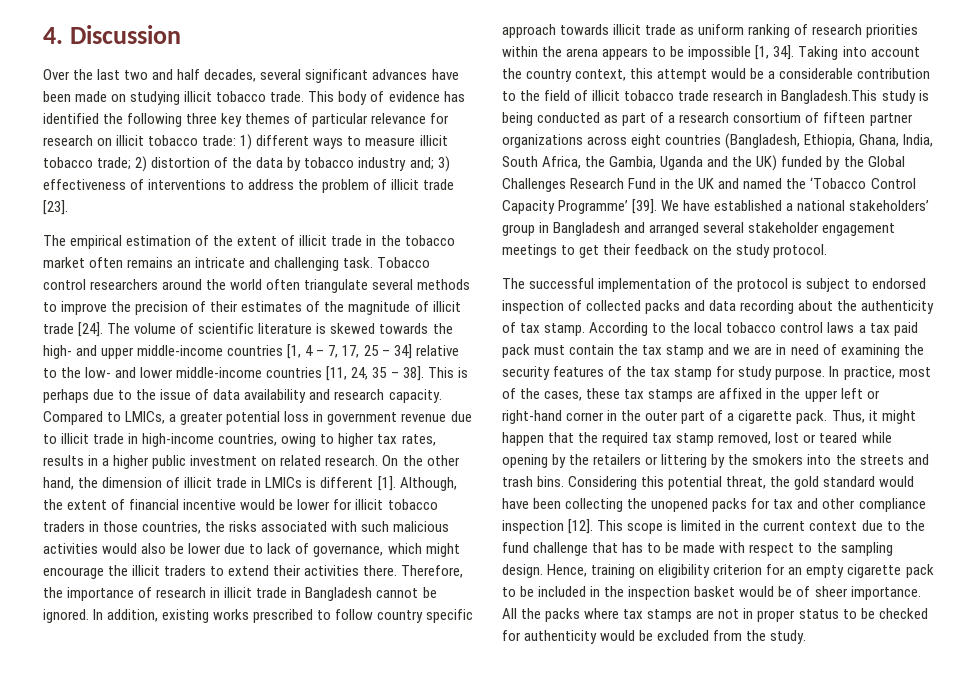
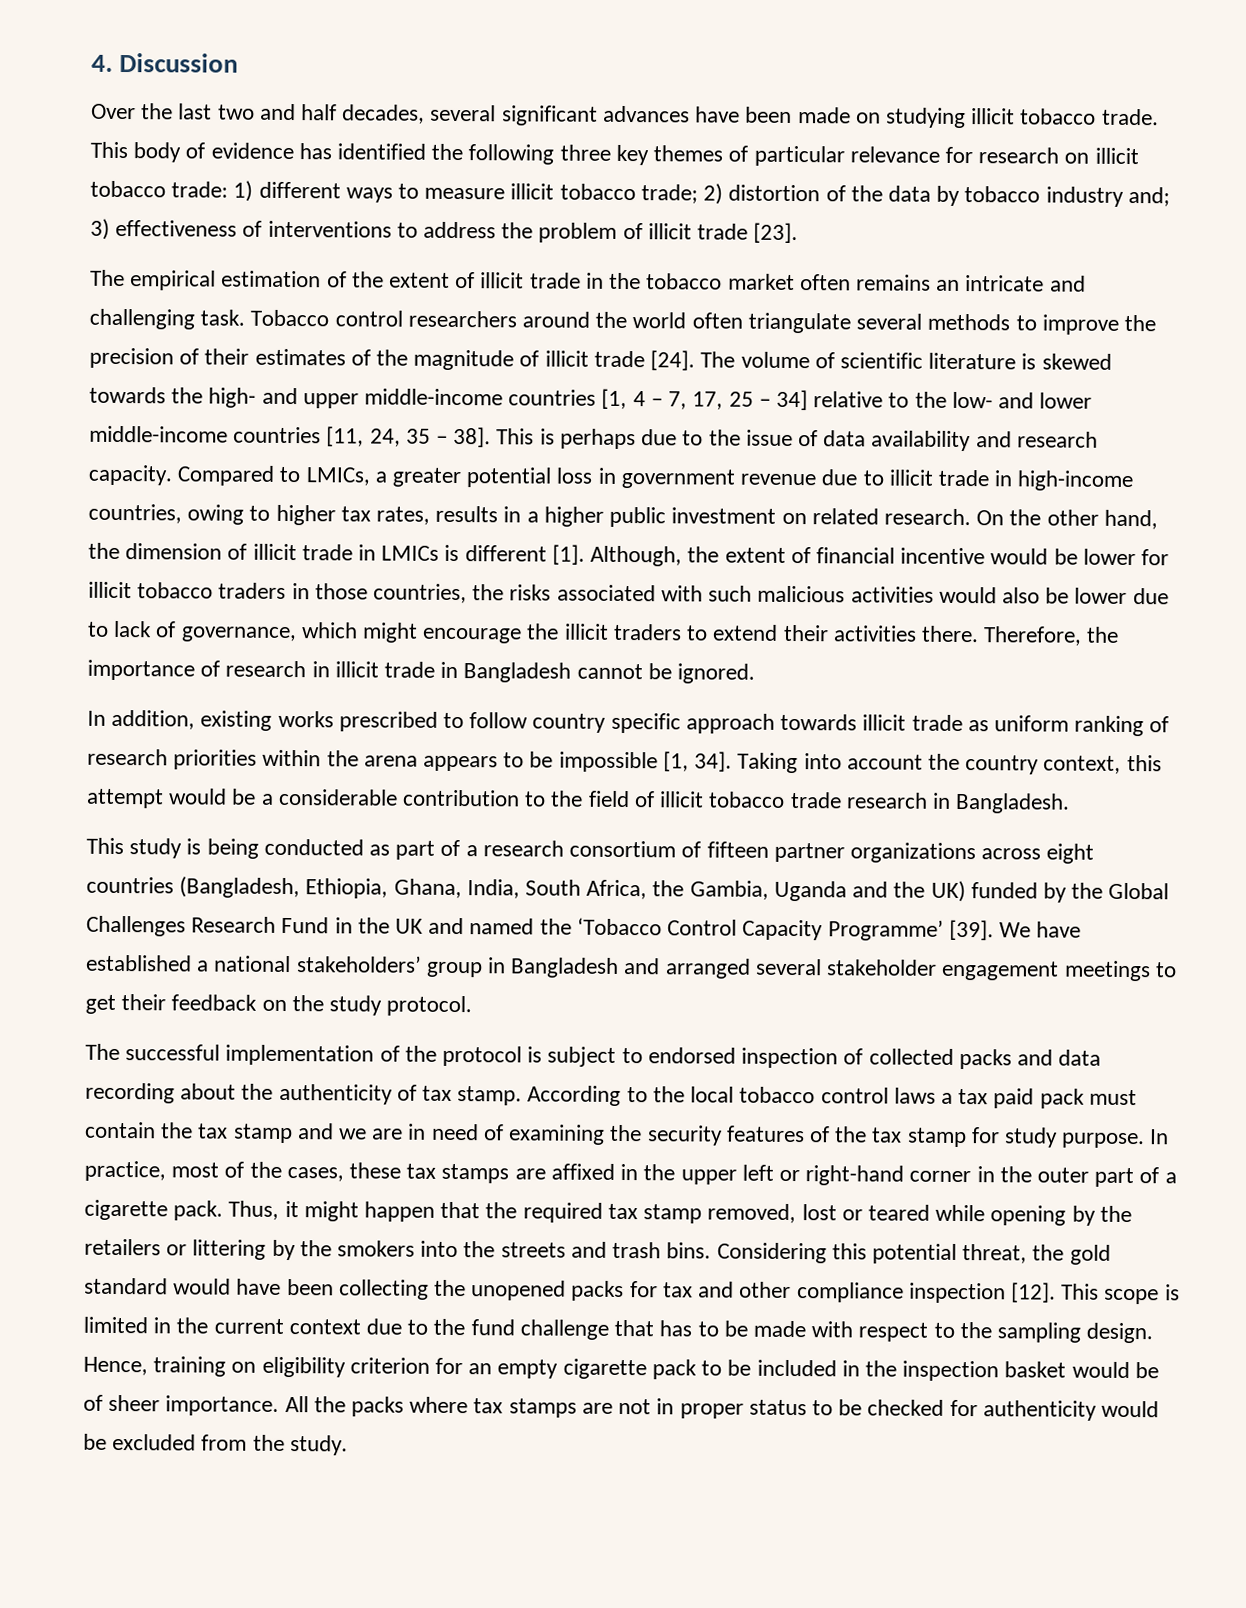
(89, 616) none -> (756, 673) //
[781,90,878,104] Bangladesh.This -> [955,792,1071,814] [86,837,124,855] Bangladesh. // This

